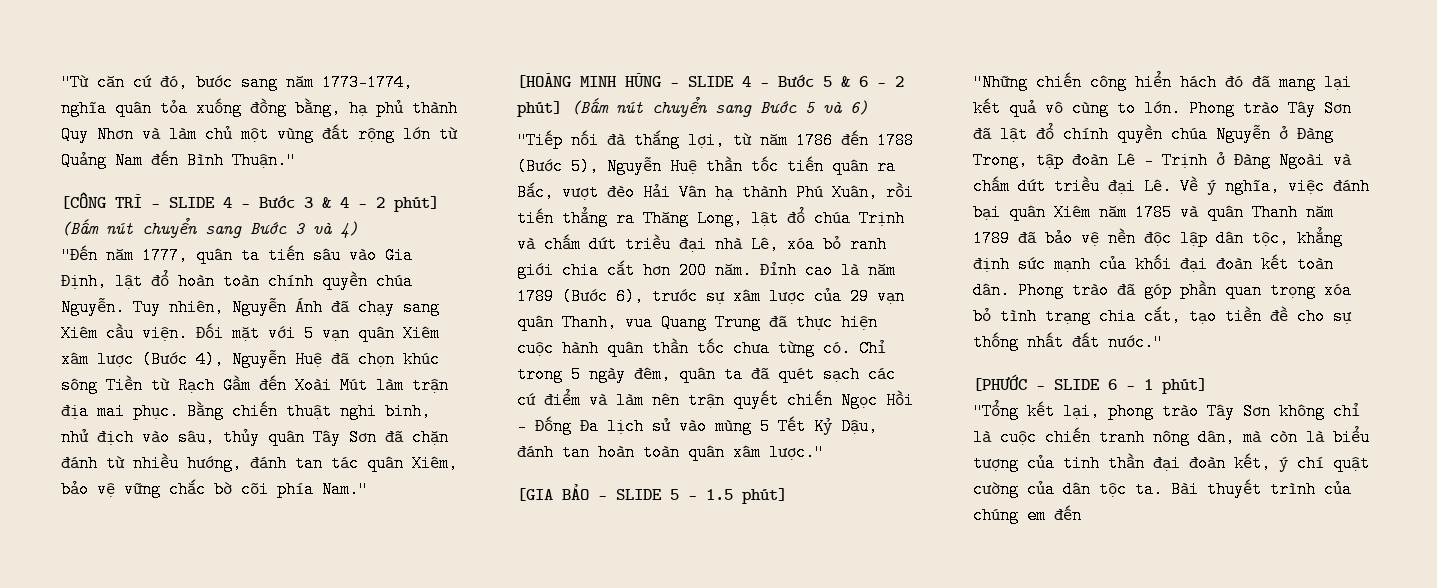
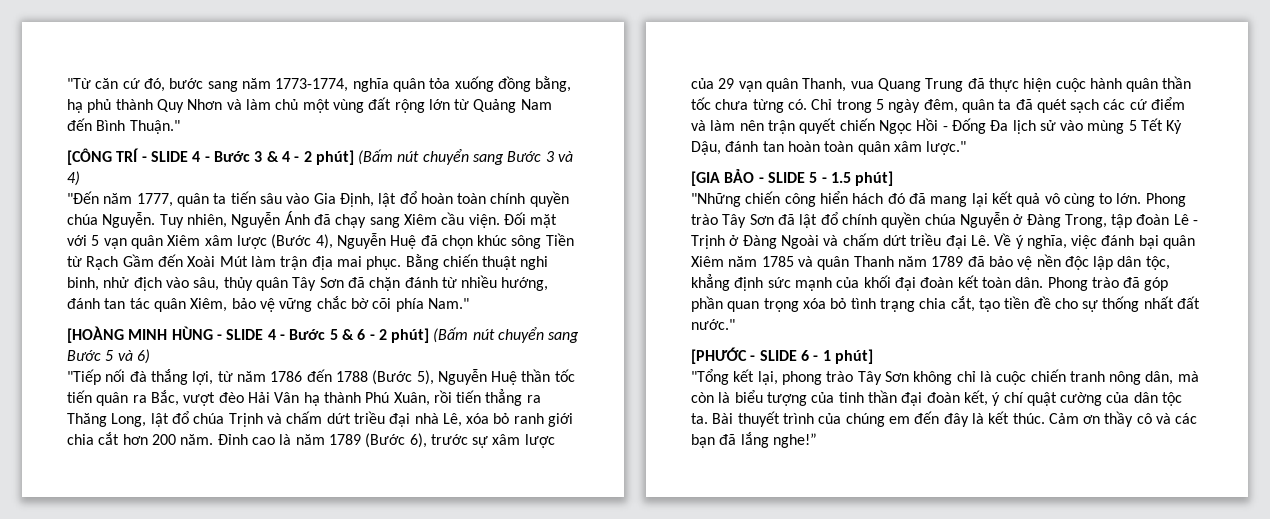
(1082, 514) none -> [943,411,1198,427] [691,432,817,448] đây là kết thúc. Cảm ơn thầy cô và các bạn đã lắng nghe!”

